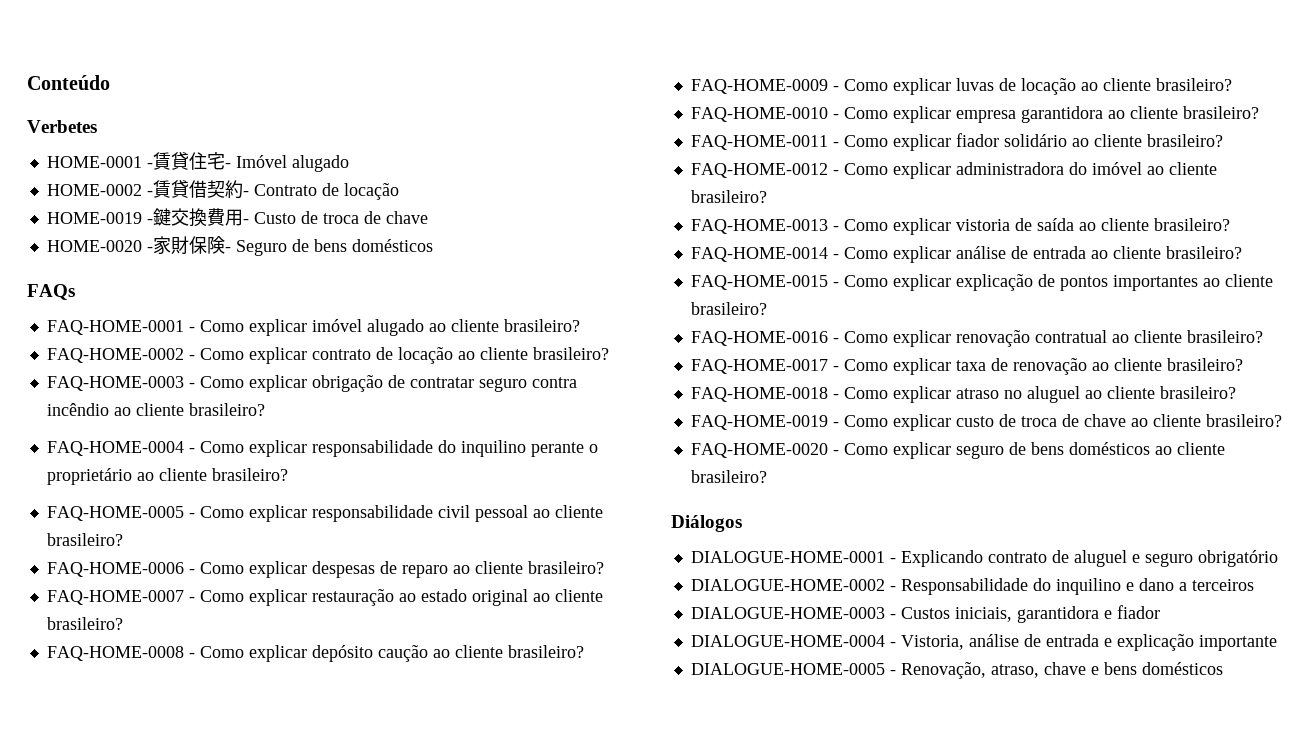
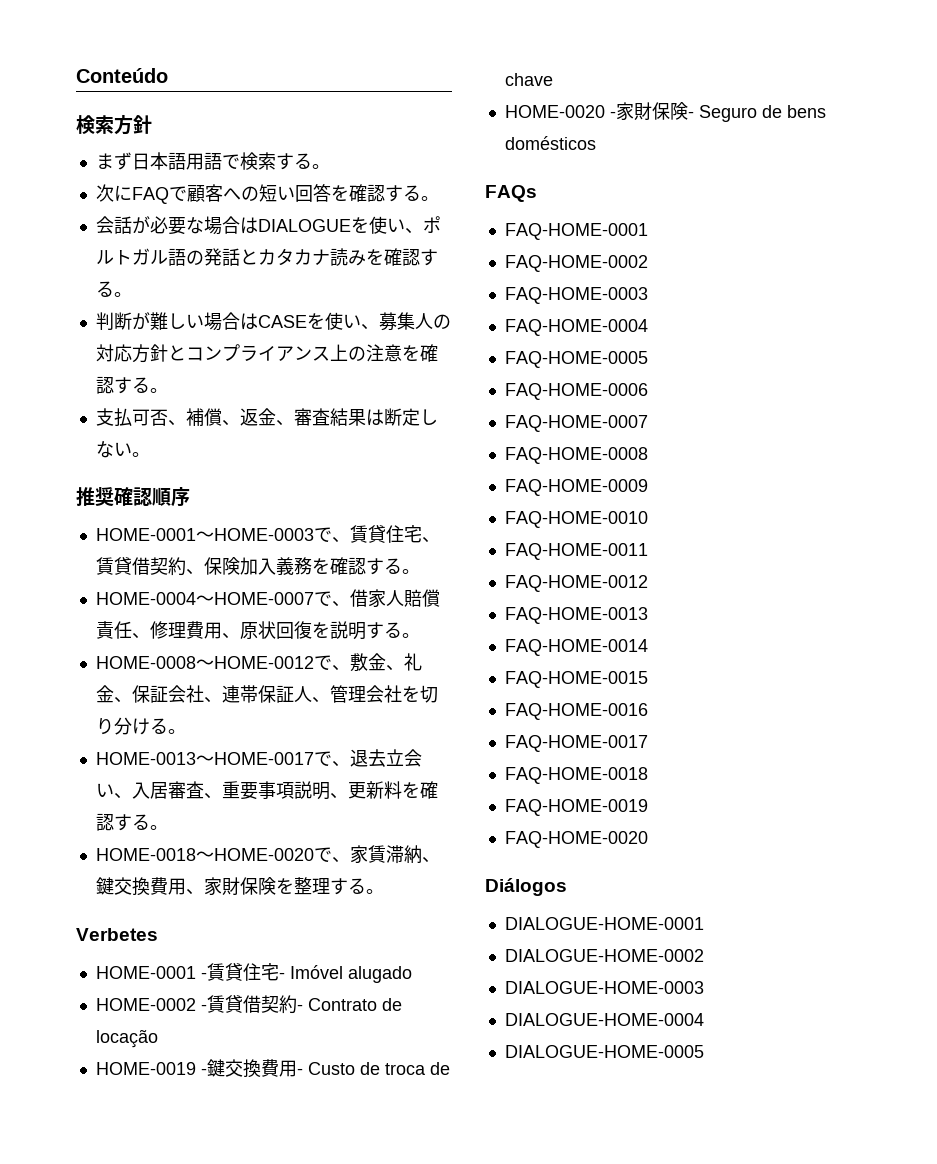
(110, 82) none -> [76,114,152,135] [95,152,330,170] [95,184,439,204] [95,216,441,235] [95,248,438,266] [95,281,132,297] [95,312,451,331] [95,344,438,363] [95,376,168,394] [95,408,438,426] [95,441,150,458] [76,487,190,507] [95,525,440,543] [95,557,420,576] [95,589,440,608] [95,621,420,640] [95,653,422,672] [95,685,438,703] [95,717,186,735] [95,749,422,767] [95,781,438,800] [95,813,168,831] [95,845,440,864] [95,877,384,896] // 検索方針 // まず日本語用語で検索する。 // 次にFAQで顧客への短い回答を確認する。 // 会話が必要な場合はDIALOGUEを使い、ポルトガル語の発話とカタカナ読みを確認する。 // 判断が難しい場合はCASEを使い、募集人の対応方針とコンプライアンス上の注意を確認する。 // 支払可否、補償、返金、審査結果は断定しない。 // 推奨確認順序 // HOME-0001〜HOME-0003で、賃貸住宅、賃貸借契約、保険加入義務を確認する。 // HOME-0004〜HOME-0007で、借家人賠償責任、修理費用、原状回復を説明する。 // HOME-0008〜HOME-0012で、敷金、礼金、保証会社、連帯保証人、管理会社を切り分ける。 // HOME-0013〜HOME-0017で、退去立会い、入居審査、重要事項説明、更新料を確認する。 // HOME-0018〜HOME-0020で、家賃滞納、鍵交換費用、家財保険を整理する。
[188,319,580,336] [46,347,609,364] [46,375,577,392] [46,403,265,416] [46,440,598,457] [46,468,288,485] [46,505,603,522] [46,533,123,546] [46,561,604,578] [46,589,603,606] [46,617,123,630] [46,645,584,662] [690,78,1232,95] [690,106,1259,123] [690,133,1223,151] [690,162,1217,179] [690,190,767,203] [690,218,1230,235] [690,246,1242,263] [690,274,1273,291] [690,302,767,315] [690,330,1263,347] [690,358,1243,375] [690,386,1236,403] [690,414,1282,431] [690,442,1225,459] [690,470,767,483] [671,515,742,532] [690,550,1278,567] [690,578,1254,595] [690,605,1160,623] [690,634,1277,651] [690,662,1223,679] - Como explicar imóvel alugado ao cliente brasileiro? // FAQ-HOME-0002 - Como explicar contrato de locação ao cliente brasileiro? // FAQ-HOME-0003 - Como explicar obrigação de contratar seguro contra incêndio ao cliente brasileiro? // FAQ-HOME-0004 - Como explicar responsabilidade do inquilino perante o proprietário ao cliente brasileiro? // FAQ-HOME-0005 - Como explicar responsabilidade civil pessoal ao cliente brasileiro? // FAQ-HOME-0006 - Como explicar despesas de reparo ao cliente brasileiro? // FAQ-HOME-0007 - Como explicar restauração ao estado original ao cliente brasileiro? // FAQ-HOME-0008 - Como explicar depósito caução ao cliente brasileiro? // FAQ-HOME-0009 - Como explicar luvas de locação ao cliente brasileiro? // FAQ-HOME-0010 - Como explicar empresa garantidora ao cliente brasileiro? // FAQ-HOME-0011 - Como explicar fiador solidário ao cliente brasileiro? // FAQ-HOME-0012 - Como explicar administradora do imóvel ao cliente brasileiro? // FAQ-HOME-0013 - Como explicar vistoria de saída ao cliente brasileiro? // FAQ-HOME-0014 - Como explicar análise de entrada ao cliente brasileiro? // FAQ-HOME-0015 - Como explicar explicação de pontos importantes ao cliente brasileiro? // FAQ-HOME-0016 - Como explicar renovação contratual ao cliente brasileiro? // FAQ-HOME-0017 - Como explicar taxa de renovação ao cliente brasileiro? // FAQ-HOME-0018 - Como explicar atraso no aluguel ao cliente brasileiro? // FAQ-HOME-0019 - Como explicar custo de troca de chave ao cliente brasileiro? // FAQ-HOME-0020 - Como explicar seguro de bens domésticos ao cliente brasileiro? // Diálogos // DIALOGUE-HOME-0001 - Explicando contrato de aluguel e seguro obrigatório // DIALOGUE-HOME-0002 - Responsabilidade do inquilino e dano a terceiros // DIALOGUE-HOME-0003 - Custos iniciais, garantidora e fiador // DIALOGUE-HOME-0004 - Vistoria, análise de entrada e explicação importante // DIALOGUE-HOME-0005 - Renovação, atraso, chave e bens domésticos -> [504,255,648,272] [504,287,648,304] [504,319,648,336] [504,351,648,368] [504,383,648,400] [504,415,648,432] [504,447,648,464] [504,479,648,496] [504,511,648,528] [504,543,648,560] [504,575,648,592] [504,607,648,624] [504,639,648,656] [504,671,648,688] [504,703,648,720] [504,735,648,752] [504,767,648,784] [504,799,648,816] [504,831,648,848] [485,878,567,896] [504,917,704,930] [504,949,704,962] [504,981,704,994] [504,1013,704,1026] [504,1045,704,1058] // FAQ-HOME-0002 // FAQ-HOME-0003 // FAQ-HOME-0004 // FAQ-HOME-0005 // FAQ-HOME-0006 // FAQ-HOME-0007 // FAQ-HOME-0008 // FAQ-HOME-0009 // FAQ-HOME-0010 // FAQ-HOME-0011 // FAQ-HOME-0012 // FAQ-HOME-0013 // FAQ-HOME-0014 // FAQ-HOME-0015 // FAQ-HOME-0016 // FAQ-HOME-0017 // FAQ-HOME-0018 // FAQ-HOME-0019 // FAQ-HOME-0020 // Diálogos // DIALOGUE-HOME-0001 // DIALOGUE-HOME-0002 // DIALOGUE-HOME-0003 // DIALOGUE-HOME-0004 // DIALOGUE-HOME-0005

